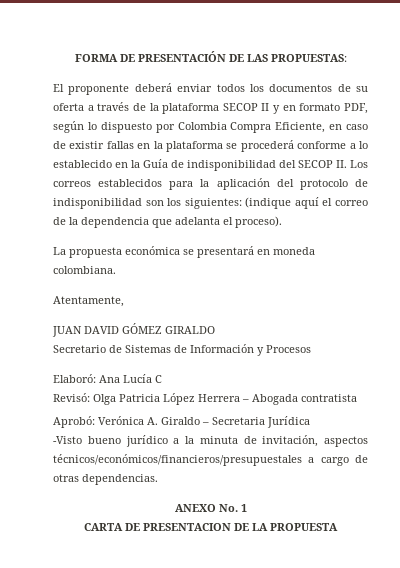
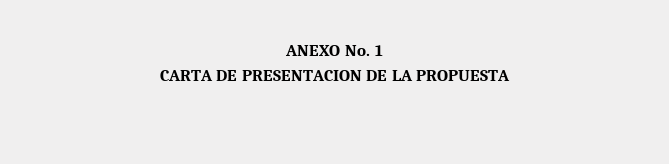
[74,51,347,62] [53,83,368,95] [53,102,368,114] [53,121,368,133] [53,140,368,152] [53,159,368,171] [53,178,368,190] [53,197,368,209] [53,216,282,228] [53,246,315,258] [53,266,116,274] [53,296,124,307] [52,323,215,337] [53,344,311,356] [53,374,162,383] [53,393,357,405] [53,416,310,428] [53,435,368,447] [53,454,368,466] [53,474,158,485] FORMA DE PRESENTACIÓN DE LAS PROPUESTAS: // El proponente deberá enviar todos los documentos de su oferta a través de la plataforma SECOP II y en formato PDF, según lo dispuesto por Colombia Compra Eficiente, en caso de existir fallas en la plataforma se procederá conforme a lo establecido en la Guía de indisponibilidad del SECOP II. Los correos establecidos para la aplicación del protocolo de indisponibilidad son los siguientes: (indique aquí el correo de la dependencia que adelanta el proceso). // La propuesta económica se presentará en moneda colombiana. // Atentamente, // JUAN DAVID GÓMEZ GIRALDO // Secretario de Sistemas de Información y Procesos // Elaboró: Ana Lucía C // Revisó: Olga Patricia López Herrera – Abogada contratista // Aprobó: Verónica A. Giraldo – Secretaria Jurídica // -Visto bueno jurídico a la minuta de invitación, aspectos técnicos/económicos/financieros/presupuestales a cargo de otras dependencias. // -> (285, 50) none

